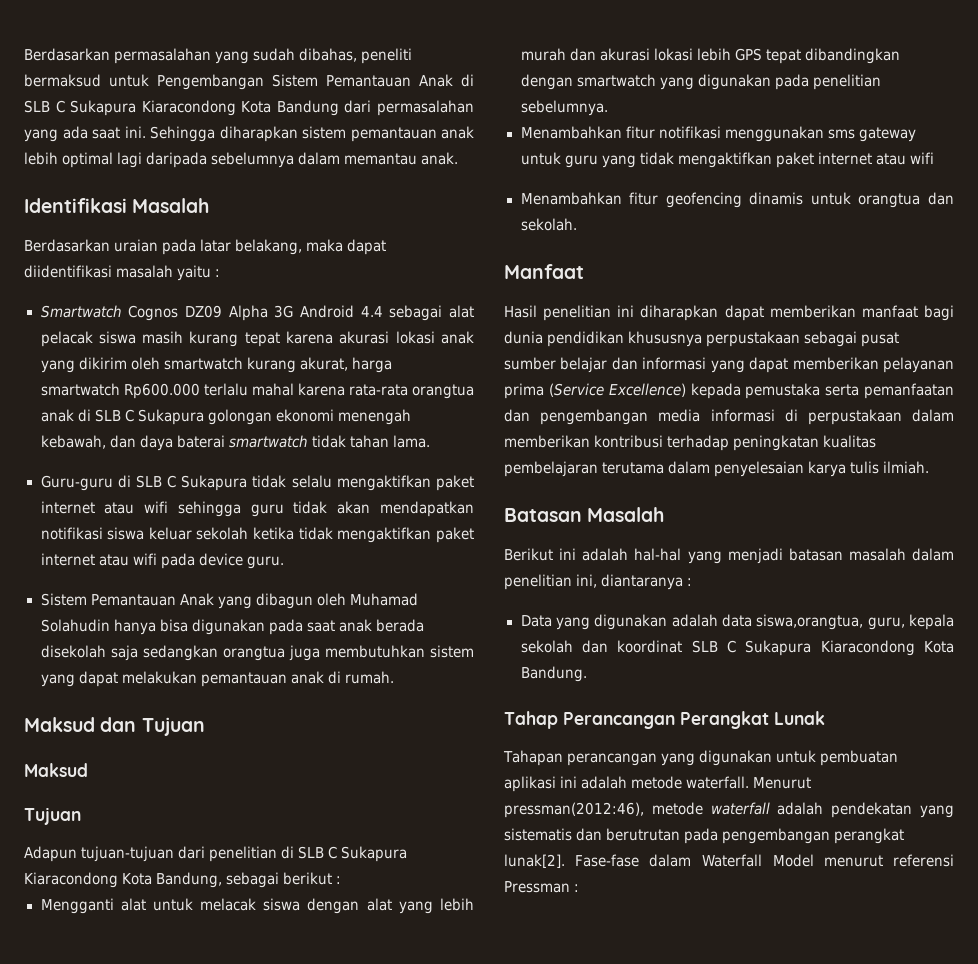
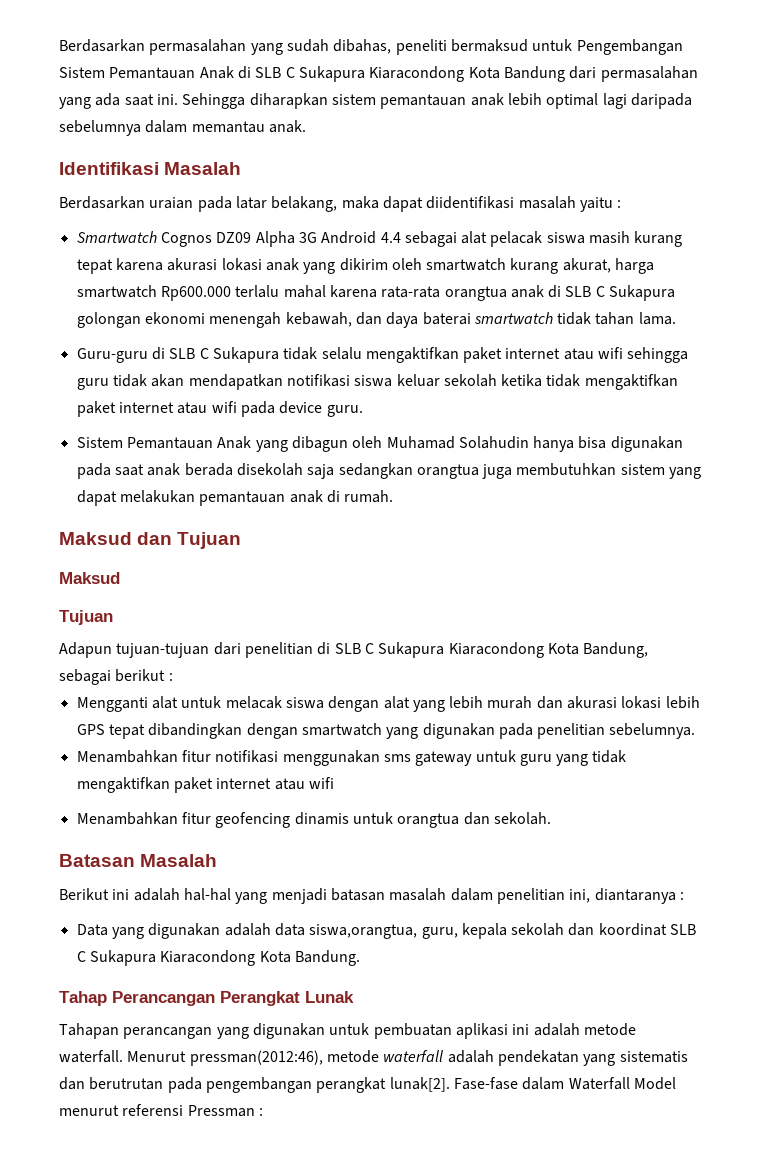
[504,264,584,279] [504,305,954,321] [504,331,900,347] [504,357,955,373] [504,383,954,399] [504,409,954,425] [504,435,877,451] [504,461,930,477] // Manfaat // Hasil penelitian ini diharapkan dapat memberikan manfaat bagi dunia pendidikan khususnya perpustakaan sebagai pusat sumber belajar dan informasi yang dapat memberikan pelayanan prima (Service Excellence) kepada pemustaka serta pemanfaatan dan pengembangan media informasi di perpustakaan dalam memberikan kontribusi terhadap peningkatan kualitas pembelajaran terutama dalam penyelesaian karya tulis ilmiah. -> (551, 818) none

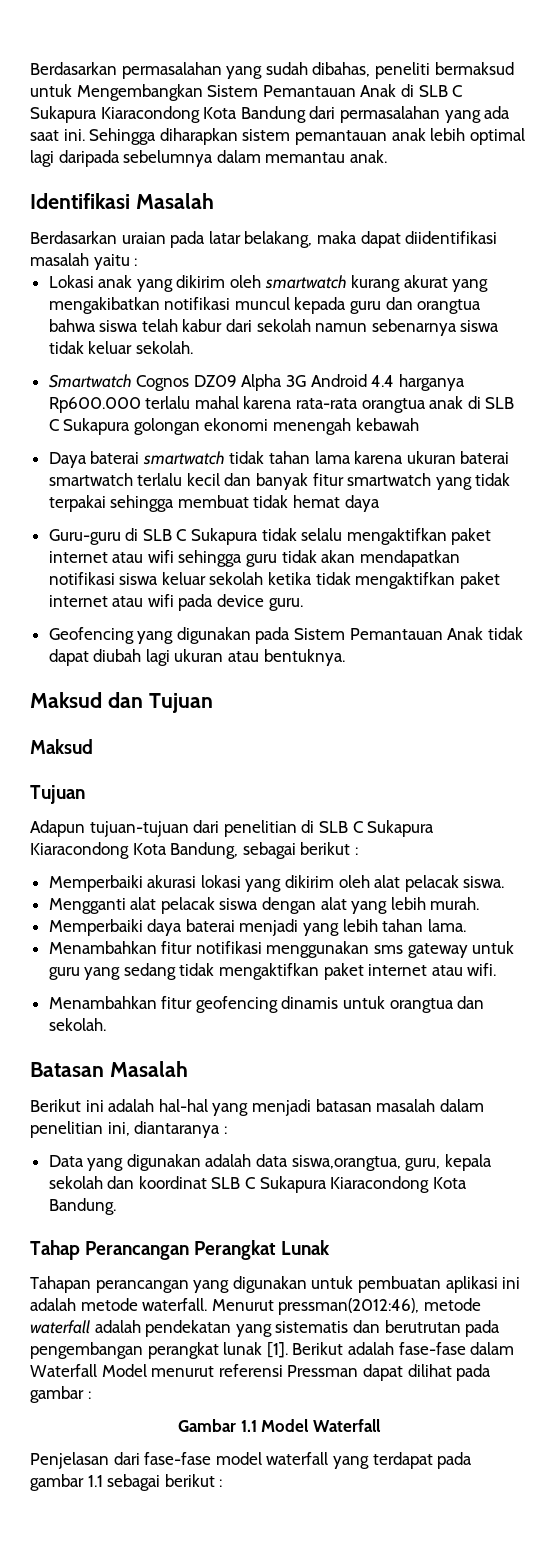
[576,39,683,55] Pengembangan -> [76,84,203,101] Mengembangkan
(622, 204) none -> [48,275,489,292] [48,297,482,314] [48,319,500,336] [48,341,193,354] // Lokasi anak yang dikirim oleh smartwatch kurang akurat yang mengakibatkan notifikasi muncul kepada guru dan orangtua bahwa siswa telah kabur dari sekolah namun sebenarnya siswa tidak keluar sekolah.
[404,231,683,247] [76,258,655,274] [76,285,157,298] sebagai alat pelacak siswa masih kurang tepat karena akurasi lokasi anak yang dikirim oleh smartwatch kurang akurat, harga smartwatch -> [398,374,465,391] harganya
[285,312,419,328] kebawah, dan daya -> [355,418,419,431] [48,452,87,468] kebawah // Daya
[638,312,676,325] lama. -> [314,451,510,464] [48,473,511,490] [48,495,380,512] lama karena ukuran baterai smartwatch terlalu kecil dan banyak fitur smartwatch yang tidak terpakai sehingga membuat tidak hemat daya
[76,436,683,452] [76,463,702,479] [76,490,394,506] Sistem Pemantauan Anak yang dibagun oleh Muhamad Solahudin hanya bisa digunakan pada saat anak berada disekolah saja sedangkan orangtua juga membutuhkan sistem yang dapat melakukan pemantauan anak di rumah. -> [48,627,523,644] [48,649,345,666] Geofencing yang digunakan pada Sistem Pemantauan Anak tidak dapat diubah lagi ukuran atau bentuknya.
(173, 677) none -> [48,875,505,892] // Memperbaiki akurasi lokasi yang dikirim oleh alat pelacak siswa.
[181,696,282,709] untuk melacak -> [160,897,215,914] pelacak
[487,696,700,709] [76,723,696,739] murah dan akurasi lokasi lebih GPS tepat dibandingkan dengan smartwatch yang digunakan pada penelitian sebelumnya. -> [430,897,480,910] [48,919,466,936] murah. // Memperbaiki daya baterai menjadi yang lebih tahan lama.
[592,750,627,763] [76,777,334,793] tidak mengaktifkan paket internet atau wifi -> [123,963,497,980] sedang tidak mengaktifkan paket internet atau wifi.
[389,1077,518,1092] lunak[2]. Fase-fase -> [223,1342,466,1358] lunak [1]. Berikut adalah fase-fase
(255, 1111) none -> [362,1364,492,1381] [30,1386,91,1403] [178,1419,381,1432] [30,1452,473,1469] [30,1474,215,1491] dapat dilihat pada gambar : // Gambar 1.1 Model Waterfall // Penjelasan dari fase-fase model waterfall yang terdapat pada gambar 1.1 sebagai berikut

